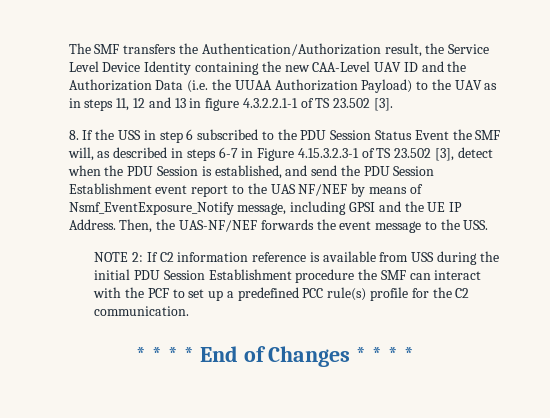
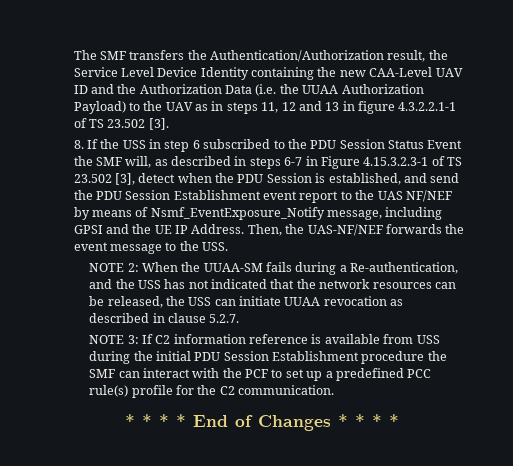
(144, 257) none -> [141,262,459,275] [89,279,456,289] [89,296,404,308] [89,313,240,323] [89,335,139,344] When the UUAA-SM fails during a Re-authentication, and the USS has not indicated that the network resources can be released, the USS can initiate UUAA revocation as described in clause 5.2.7. // NOTE 3:

